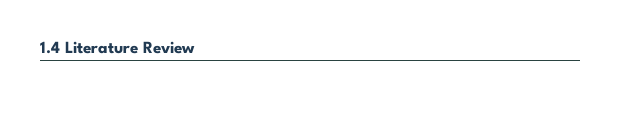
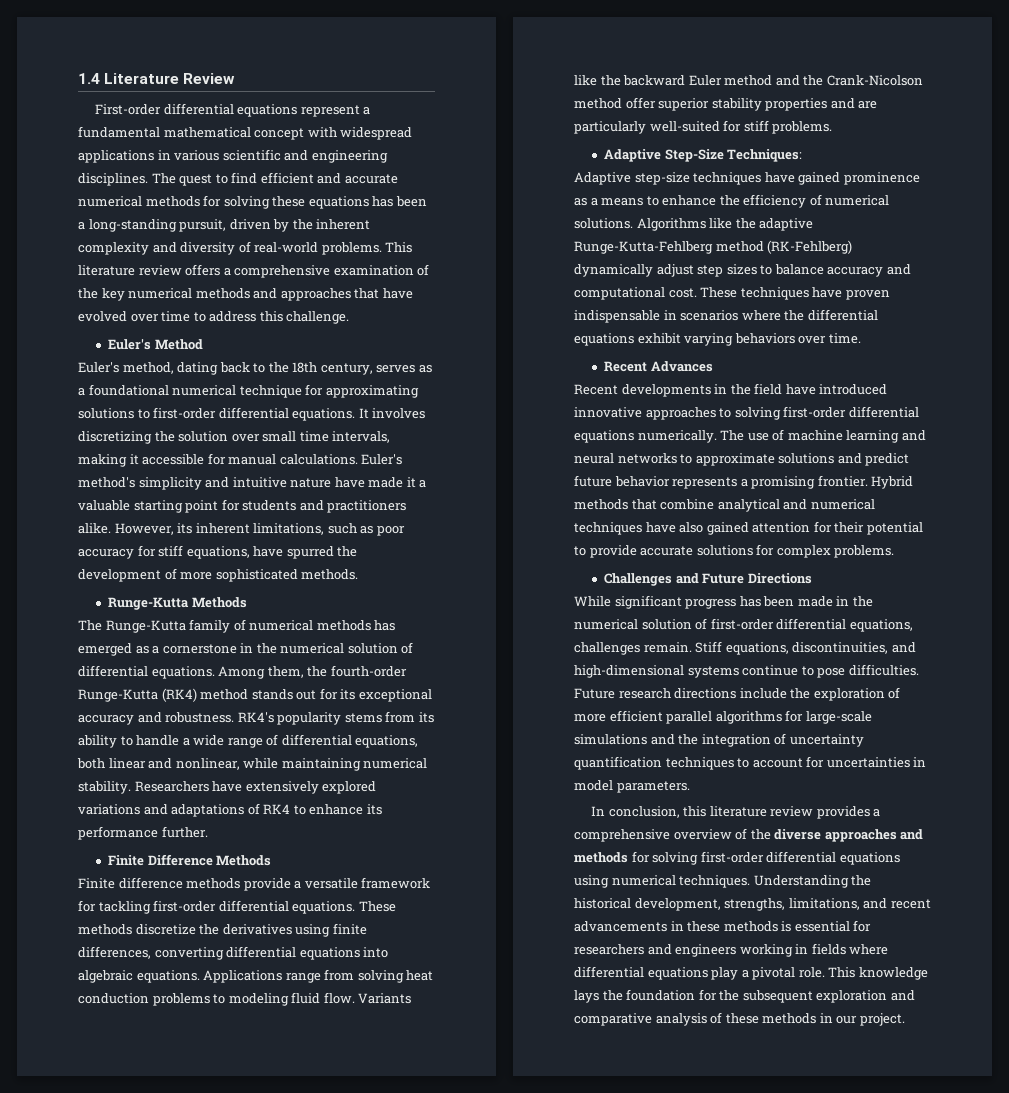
(195, 47) none -> [95,103,371,117] [78,126,413,140] [78,149,388,163] [78,172,398,186] [78,195,427,209] [78,219,371,232] [78,241,413,255] [78,264,430,278] [78,288,413,301] [78,311,350,324] [108,339,203,350] [78,362,432,375] [78,384,419,398] [78,407,426,421] [78,431,391,444] [78,453,403,467] [78,477,427,490] [78,499,407,513] [78,523,405,536] [78,545,358,559] [78,568,359,582] [108,597,247,610] [78,619,396,633] [78,642,414,656] [78,665,407,679] [78,688,432,702] [78,711,434,725] [78,734,419,748] [77,758,428,771] [78,781,377,794] [78,803,382,817] [78,826,208,840] [108,854,272,866] [78,877,431,891] [78,900,396,914] [78,923,367,937] [78,946,389,960] [78,969,434,983] [78,992,412,1006] [574,75,923,86] [574,97,878,111] [574,120,833,134] [604,149,803,162] [574,172,920,185] [574,194,890,208] [574,218,814,231] [574,240,853,254] [574,264,911,277] [574,287,890,300] [574,309,878,323] [574,333,861,346] [604,361,713,372] [574,383,888,397] [574,406,919,420] [574,429,926,443] [574,453,910,466] [574,475,914,489] [574,499,875,512] [574,521,923,535] [574,544,895,558] [604,573,812,586] [574,595,873,609] [574,618,913,632] [574,641,916,655] [574,664,919,678] [574,687,901,701] [574,710,872,724] [574,733,864,747] [574,756,927,770] [574,780,690,793] [591,806,881,819] [574,828,924,842] [574,851,900,865] [574,875,872,888] [574,898,931,911] [574,920,872,932] [574,943,889,957] [574,966,928,980] [574,989,915,1003] [574,1012,905,1026] // First-order differential equations represent a fundamental mathematical concept with widespread applications in various scientific and engineering disciplines. The quest to find efficient and accurate numerical methods for solving these equations has been a long-standing pursuit, driven by the inherent complexity and diversity of real-world problems. This literature review offers a comprehensive examination of the key numerical methods and approaches that have evolved over time to address this challenge. // Euler's Method // Euler's method, dating back to the 18th century, serves as a foundational numerical technique for approximating solutions to first-order differential equations. It involves discretizing the solution over small time intervals, making it accessible for manual calculations. Euler's method's simplicity and intuitive nature have made it a valuable starting point for students and practitioners alike. However, its inherent limitations, such as poor accuracy for stiff equations, have spurred the development of more sophisticated methods. // Runge-Kutta Methods // The Runge-Kutta family of numerical methods has emerged as a cornerstone in the numerical solution of differential equations. Among them, the fourth-order Runge-Kutta (RK4) method stands out for its exceptional accuracy and robustness. RK4's popularity stems from its ability to handle a wide range of differential equations, both linear and nonlinear, while maintaining numerical stability. Researchers have extensively explored variations and adaptations of RK4 to enhance its performance further. // Finite Difference Methods // Finite difference methods provide a versatile framework for tackling first-order differential equations. These methods discretize the derivatives using finite differences, converting differential equations into algebraic equations. Applications range from solving heat conduction problems to modeling fluid flow. Variants like the backward Euler method and the Crank-Nicolson method offer superior stability properties and are particularly well-suited for stiff problems. // Adaptive Step-Size Techniques: // Adaptive step-size techniques have gained prominence as a means to enhance the efficiency of numerical solutions. Algorithms like the adaptive Runge-Kutta-Fehlberg method (RK-Fehlberg) dynamically adjust step sizes to balance accuracy and computational cost. These techniques have proven indispensable in scenarios where the differential equations exhibit varying behaviors over time. // Recent Advances // Recent developments in the field have introduced innovative approaches to solving first-order differential equations numerically. The use of machine learning and neural networks to approximate solutions and predict future behavior represents a promising frontier. Hybrid methods that combine analytical and numerical techniques have also gained attention for their potential to provide accurate solutions for complex problems. // Challenges and Future Directions // While significant progress has been made in the numerical solution of first-order differential equations, challenges remain. Stiff equations, discontinuities, and high-dimensional systems continue to pose difficulties. Future research directions include the exploration of more efficient parallel algorithms for large-scale simulations and the integration of uncertainty quantification techniques to account for uncertainties in model parameters. // In conclusion, this literature review provides a comprehensive overview of the diverse approaches and methods for solving first-order differential equations using numerical techniques. Understanding the historical development, strengths, limitations, and recent advancements in these methods is essential for researchers and engineers working in fields where differential equations play a pivotal role. This knowledge lays the foundation for the subsequent exploration and comparative analysis of these methods in our project.

